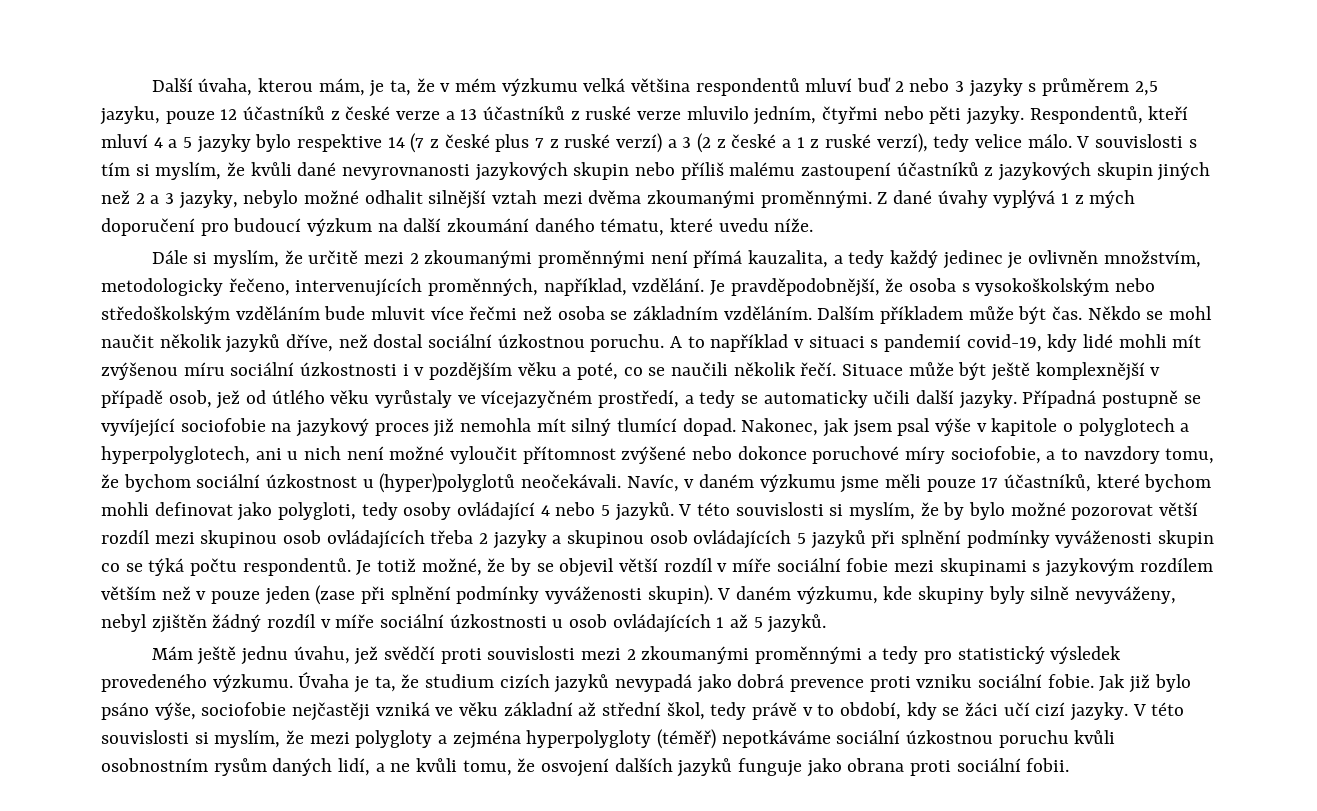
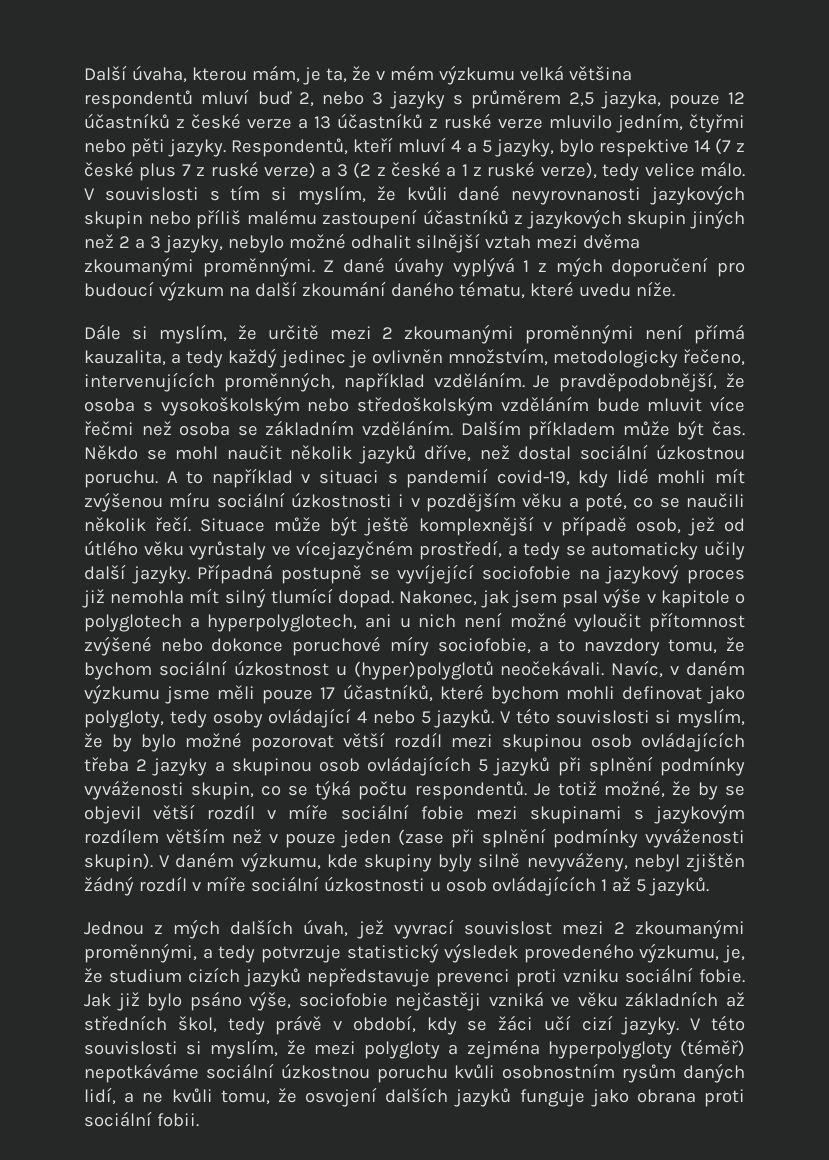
[894,81,904,92] 2 -> [298,92,314,107] 2,
[100,106,160,125] jazyku, -> [600,91,661,109] jazyka,
[196,134,251,153] jazyky -> [494,139,554,157] jazyky,
[616,133,663,153] verzí) -> [263,162,316,179] verze)
[876,133,928,153] verzí), -> [540,162,597,179] verze),
[543,278,705,296] například, vzdělání. -> [343,372,525,392] například vzděláním.
[873,390,911,404] učili -> [704,541,746,560] učily
[278,502,357,520] polygloti, -> [84,710,164,728] polygloty,
[1158,530,1215,548] skupin -> [191,782,255,800] skupin,
[151,646,953,665] Mám ještě jednu úvahu, jež svědčí proti souvislosti mezi 2 zkoumanými proměnnými a tedy pro -> [84,919,746,939] [84,943,341,963] Jednou z mých dalších úvah, jež vyvrací souvislost mezi 2 zkoumanými proměnnými, a tedy potvrzuje
[212,672,865,693] výzkumu. Úvaha je ta, že studium cizích jazyků nevypadá jako dobrá prevence -> [639,943,745,963] [84,967,510,987] výzkumu, je, že studium cizích jazyků nepředstavuje prevenci
[503,702,662,716] základní až střední -> [625,991,745,1007] [84,1015,167,1031] základních až středních
[817,704,835,716] to -> (343, 1025) none

